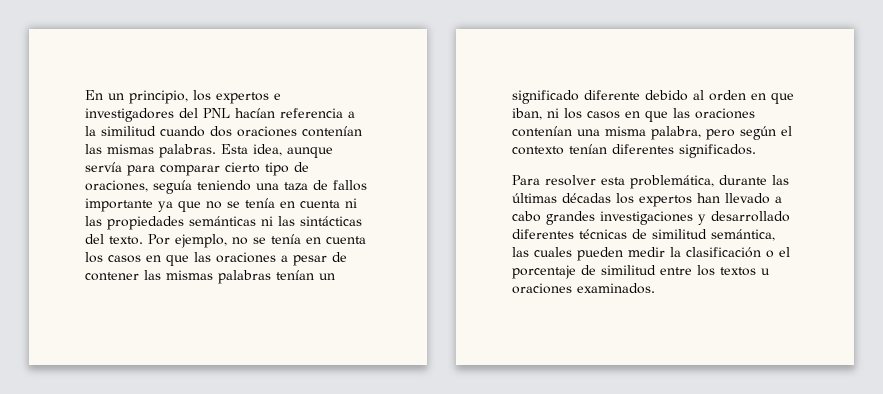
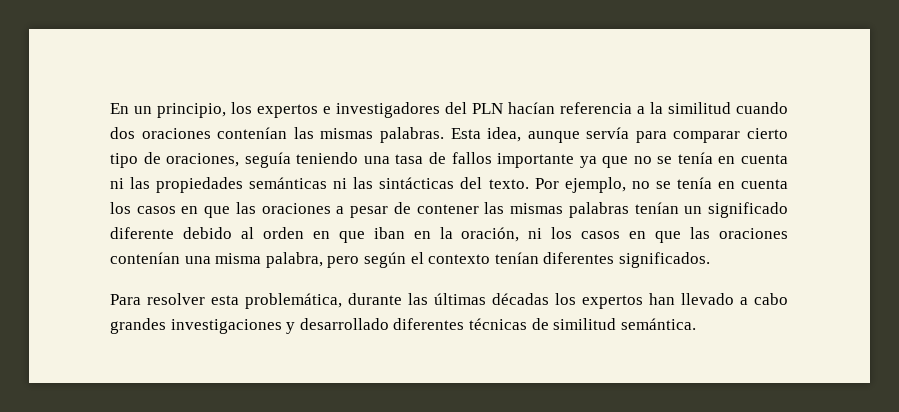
[203,108,230,118] PNL -> [472,103,503,114] PLN
[284,182,308,191] taza -> [395,154,424,164] tasa
[512,108,542,120] iban, -> [373,227,520,242] iban en la oración,
[711,229,775,241] [512,247,790,261] [512,265,770,279] [512,283,655,294] semántica, las cuales pueden medir la clasificación o el porcentaje de similitud entre los textos u oraciones examinados. -> [620,318,696,330] semántica.

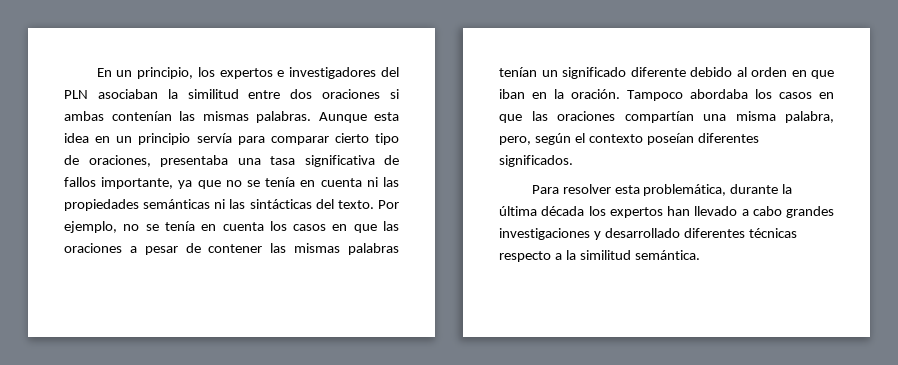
[508,102,788,114] hacían referencia a la similitud cuando -> [97,89,281,99] asociaban la similitud entre
(211, 133) none -> [390,89,399,99] [64,111,104,121] si ambas
[450,127,580,143] Esta idea, aunque -> [318,112,399,123] [64,133,191,145] Aunque esta idea en un principio
[244,152,359,168] seguía teniendo -> [160,155,228,167] presentaba
(424, 159) none -> [304,155,375,167] significativa
[497,153,575,168] importante -> [101,177,174,189] importante,
[461,227,788,243] [110,252,180,264] oración, ni los casos en que las oraciones contenían -> [571,89,834,101] [499,111,694,123] oración. Tampoco abordaba los casos en que las oraciones compartían
[327,256,360,268] pero -> [499,136,531,145] pero,
[494,252,539,264] tenían -> [646,133,694,145] poseían
[408,293,549,305] las últimas décadas -> [782,184,793,194] [499,206,585,216] la última década
[531,318,549,330] de -> [499,250,576,262] respecto a la

